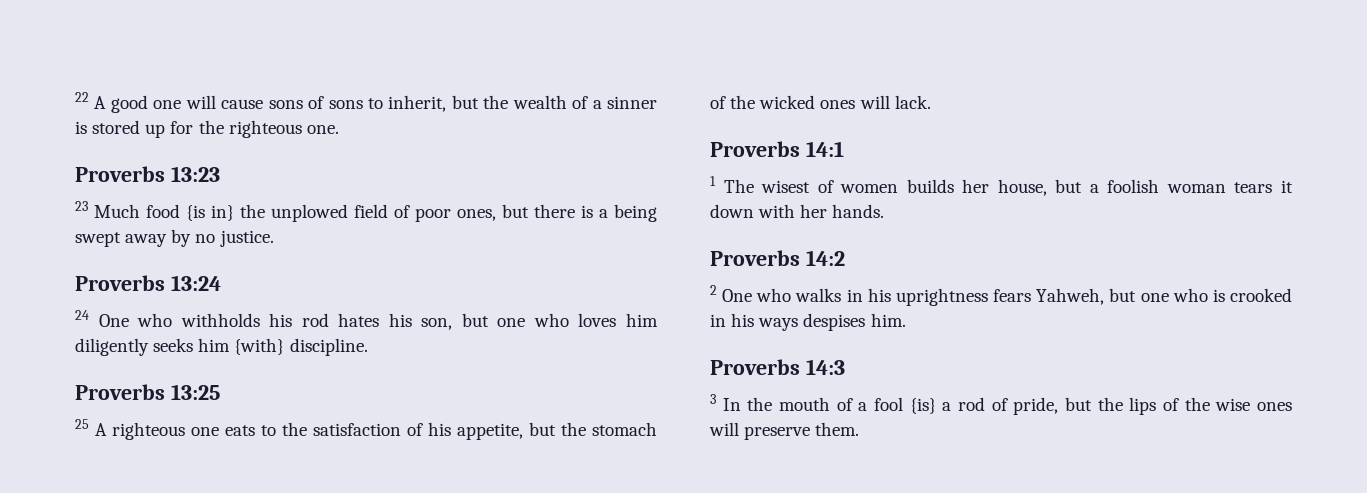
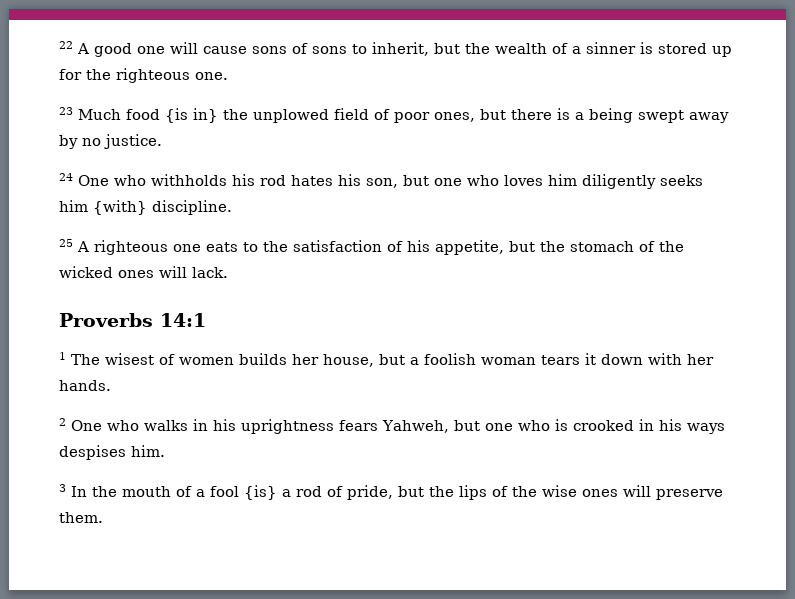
[75,166,220,182] // Proverbs 13:23 -> (228, 76) none
[75,275,221,291] // Proverbs 13:24 -> (162, 141) none
[75,384,220,400] // Proverbs 13:25 -> (232, 207) none
[710,250,845,266] // Proverbs 14:2 -> (111, 385) none
[710,359,845,375] // Proverbs 14:3 -> (165, 451) none

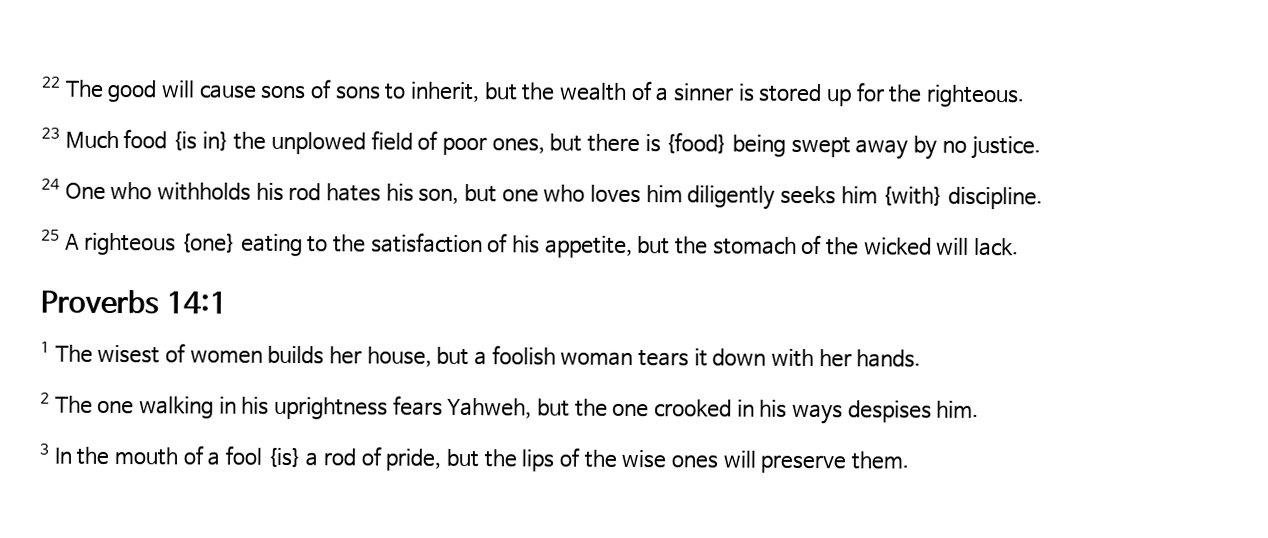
[77,43,165,57] A good one -> [64,79,158,103] The good
[116,68,228,83] righteous one. -> [926,84,1026,108] righteous.
[575,112,584,120] a -> [665,132,728,154] {food}
[173,242,238,252] one eats -> [181,233,303,257] {one} eating
[118,270,154,278] ones -> (932, 246) none
[71,420,188,431] One who walks -> [54,395,215,419] The one walking
[484,419,568,431] one who is -> [574,398,650,418] the one

